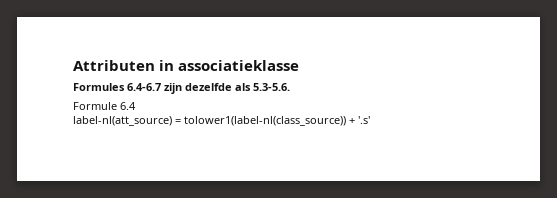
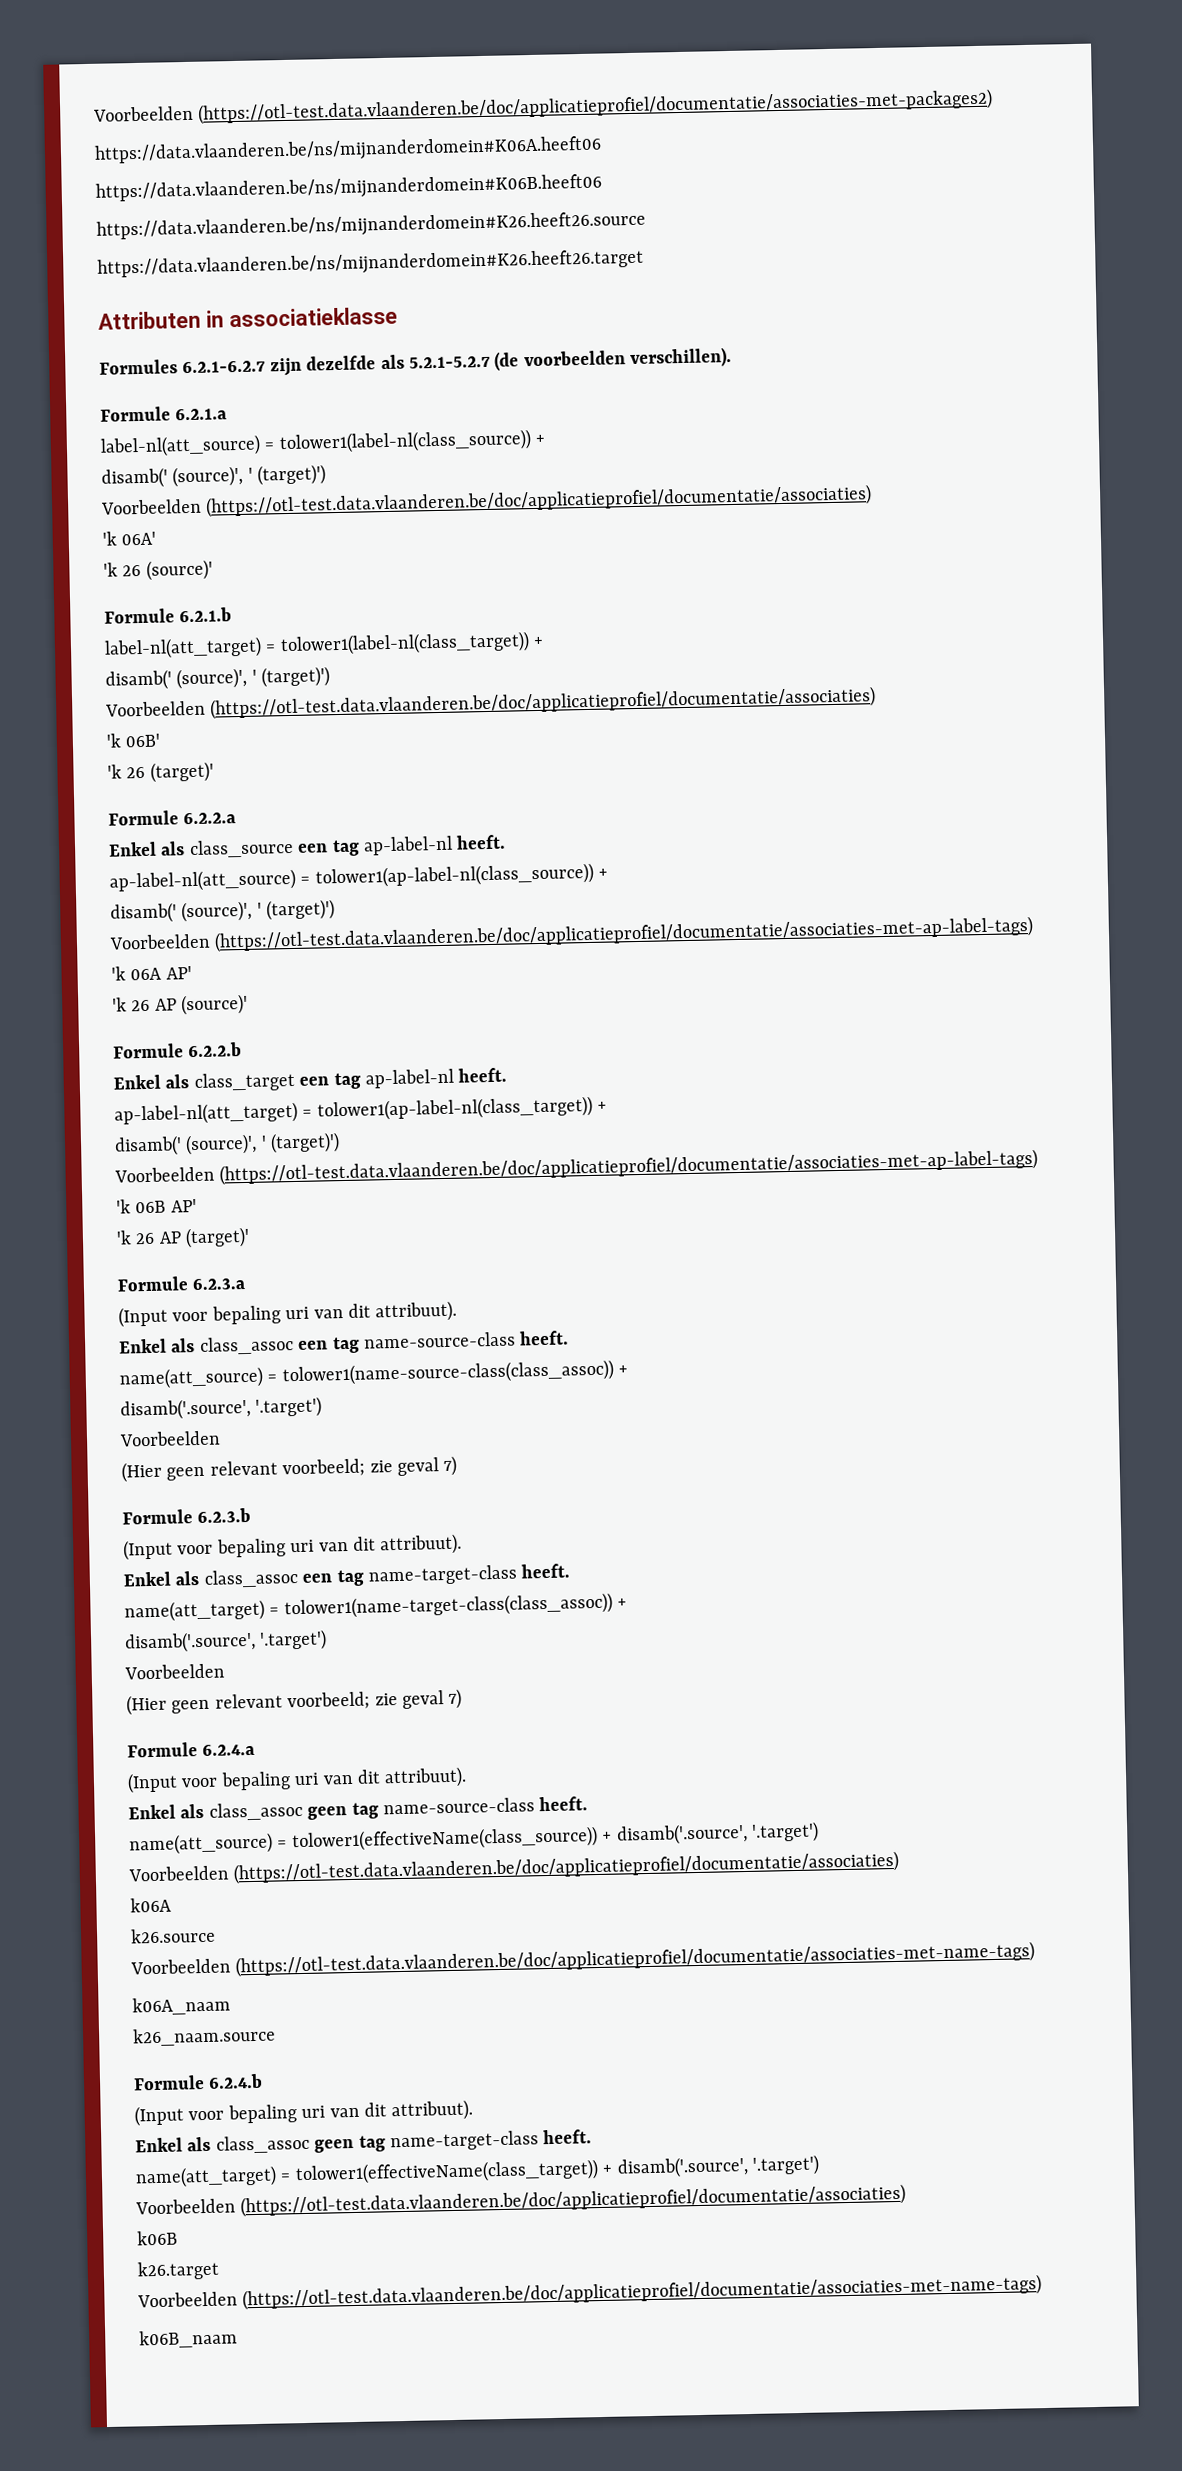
(73, 65) none -> [93,88,994,125] [94,135,602,165] [95,173,602,203] [96,210,646,241] [97,248,644,279] Voorbeelden (https://otl-test.data.vlaanderen.be/doc/applicatieprofiel/documentatie/associaties-met-packages2) // https://data.vlaanderen.be/ns/mijnanderdomein#K06A.heeft06 // https://data.vlaanderen.be/ns/mijnanderdomein#K06B.heeft06 // https://data.vlaanderen.be/ns/mijnanderdomein#K26.heeft26.source // https://data.vlaanderen.be/ns/mijnanderdomein#K26.heeft26.target //
[127,83,161,91] 6.4-6.7 -> [182,360,267,374] 6.2.1-6.2.7
[253,83,290,91] [73,102,136,110] 5.3-5.6. // Formule 6.4 -> [409,346,733,371] [100,406,228,422] 5.2.1-5.2.7 (de voorbeelden verschillen). // Formule 6.2.1.a
[358,116,370,124] '.s' -> [101,464,327,489] [101,484,873,518] [102,531,157,546] [103,559,213,581] [104,607,233,624] [104,631,545,660] [105,666,331,691] [105,686,877,720] [106,733,162,748] [107,761,214,783] [108,810,237,826] [108,834,507,859] [109,862,609,893] [110,899,336,924] [109,915,1035,953] [111,966,192,981] [112,993,249,1016] [113,1042,243,1059] [113,1067,508,1093] [114,1095,608,1126] [114,1132,341,1157] [114,1148,1039,1186] [116,1198,197,1214] [116,1226,251,1249] [117,1276,247,1292] [118,1300,458,1328] [119,1330,570,1355] [119,1359,629,1390] [120,1396,323,1421] [119,1430,221,1447] [121,1455,458,1483] [122,1507,252,1525] [123,1533,463,1561] [123,1563,571,1588] [124,1592,628,1623] [124,1629,328,1654] [124,1663,225,1680] [126,1688,463,1716] [127,1742,256,1758] [127,1766,468,1794] [128,1796,589,1821] [129,1821,819,1856] [128,1850,900,1885] [130,1897,172,1913] [130,1927,216,1944] [130,1941,1036,1978] [132,1996,231,2016] [132,2026,276,2047] [133,2073,264,2091] [134,2099,474,2127] [135,2129,593,2154] [135,2154,820,2189] [135,2183,907,2218] [137,2230,178,2246] [137,2260,220,2281] [137,2274,1043,2311] [139,2329,238,2349] // disamb(' (source)', ' (target)') // Voorbeelden (https://otl-test.data.vlaanderen.be/doc/applicatieprofiel/documentatie/associaties) // 'k 06A' // 'k 26 (source)' // Formule 6.2.1.b // label-nl(att_target) = tolower1(label-nl(class_target)) + // disamb(' (source)', ' (target)') // Voorbeelden (https://otl-test.data.vlaanderen.be/doc/applicatieprofiel/documentatie/associaties) // 'k 06B' // 'k 26 (target)' // Formule 6.2.2.a // Enkel als class_source een tag ap-label-nl heeft. // ap-label-nl(att_source) = tolower1(ap-label-nl(class_source)) + // disamb(' (source)', ' (target)') // Voorbeelden (https://otl-test.data.vlaanderen.be/doc/applicatieprofiel/documentatie/associaties-met-ap-label-tags) // 'k 06A AP' // 'k 26 AP (source)' // Formule 6.2.2.b // Enkel als class_target een tag ap-label-nl heeft. // ap-label-nl(att_target) = tolower1(ap-label-nl(class_target)) + // disamb(' (source)', ' (target)') // Voorbeelden (https://otl-test.data.vlaanderen.be/doc/applicatieprofiel/documentatie/associaties-met-ap-label-tags) // 'k 06B AP' // 'k 26 AP (target)' // Formule 6.2.3.a // (Input voor bepaling uri van dit attribuut). // Enkel als class_assoc een tag name-source-class heeft. // name(att_source) = tolower1(name-source-class(class_assoc)) + // disamb('.source', '.target') // Voorbeelden // (Hier geen relevant voorbeeld; zie geval 7) // Formule 6.2.3.b // (Input voor bepaling uri van dit attribuut). // Enkel als class_assoc een tag name-target-class heeft. // name(att_target) = tolower1(name-target-class(class_assoc)) + // disamb('.source', '.target') // Voorbeelden // (Hier geen relevant voorbeeld; zie geval 7) // Formule 6.2.4.a // (Input voor bepaling uri van dit attribuut). // Enkel als class_assoc geen tag name-source-class heeft. // name(att_source) = tolower1(effectiveName(class_source)) + disamb('.source', '.target') // Voorbeelden (https://otl-test.data.vlaanderen.be/doc/applicatieprofiel/documentatie/associaties) // k06A // k26.source // Voorbeelden (https://otl-test.data.vlaanderen.be/doc/applicatieprofiel/documentatie/associaties-met-name-tags) // k06A_naam // k26_naam.source // Formule 6.2.4.b // (Input voor bepaling uri van dit attribuut). // Enkel als class_assoc geen tag name-target-class heeft. // name(att_target) = tolower1(effectiveName(class_target)) + disamb('.source', '.target') // Voorbeelden (https://otl-test.data.vlaanderen.be/doc/applicatieprofiel/documentatie/associaties) // k06B // k26.target // Voorbeelden (https://otl-test.data.vlaanderen.be/doc/applicatieprofiel/documentatie/associaties-met-name-tags) // k06B_naam

